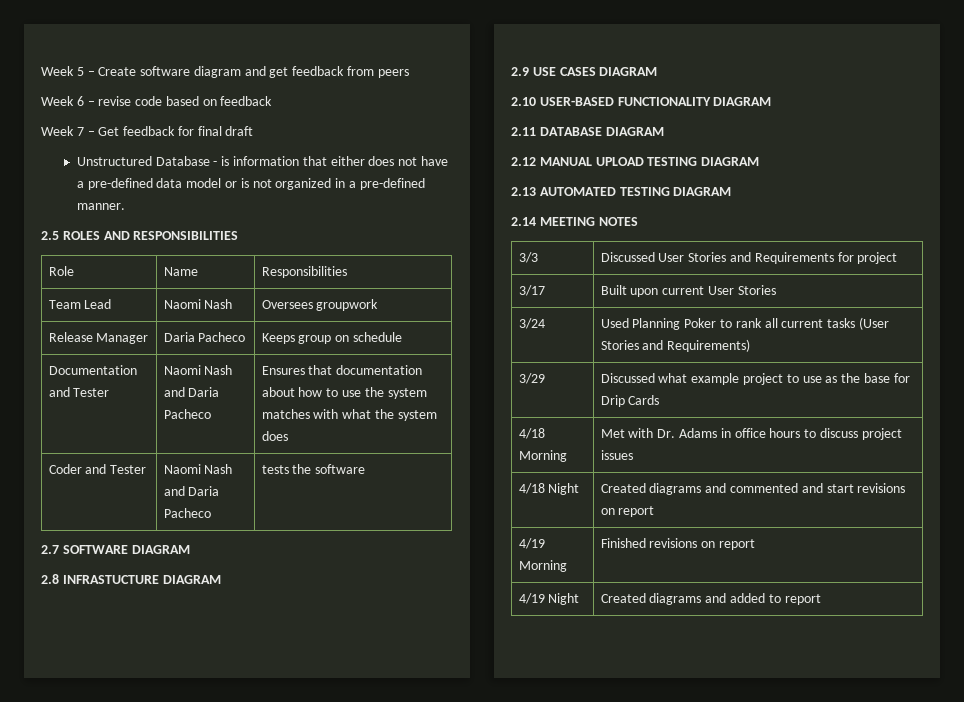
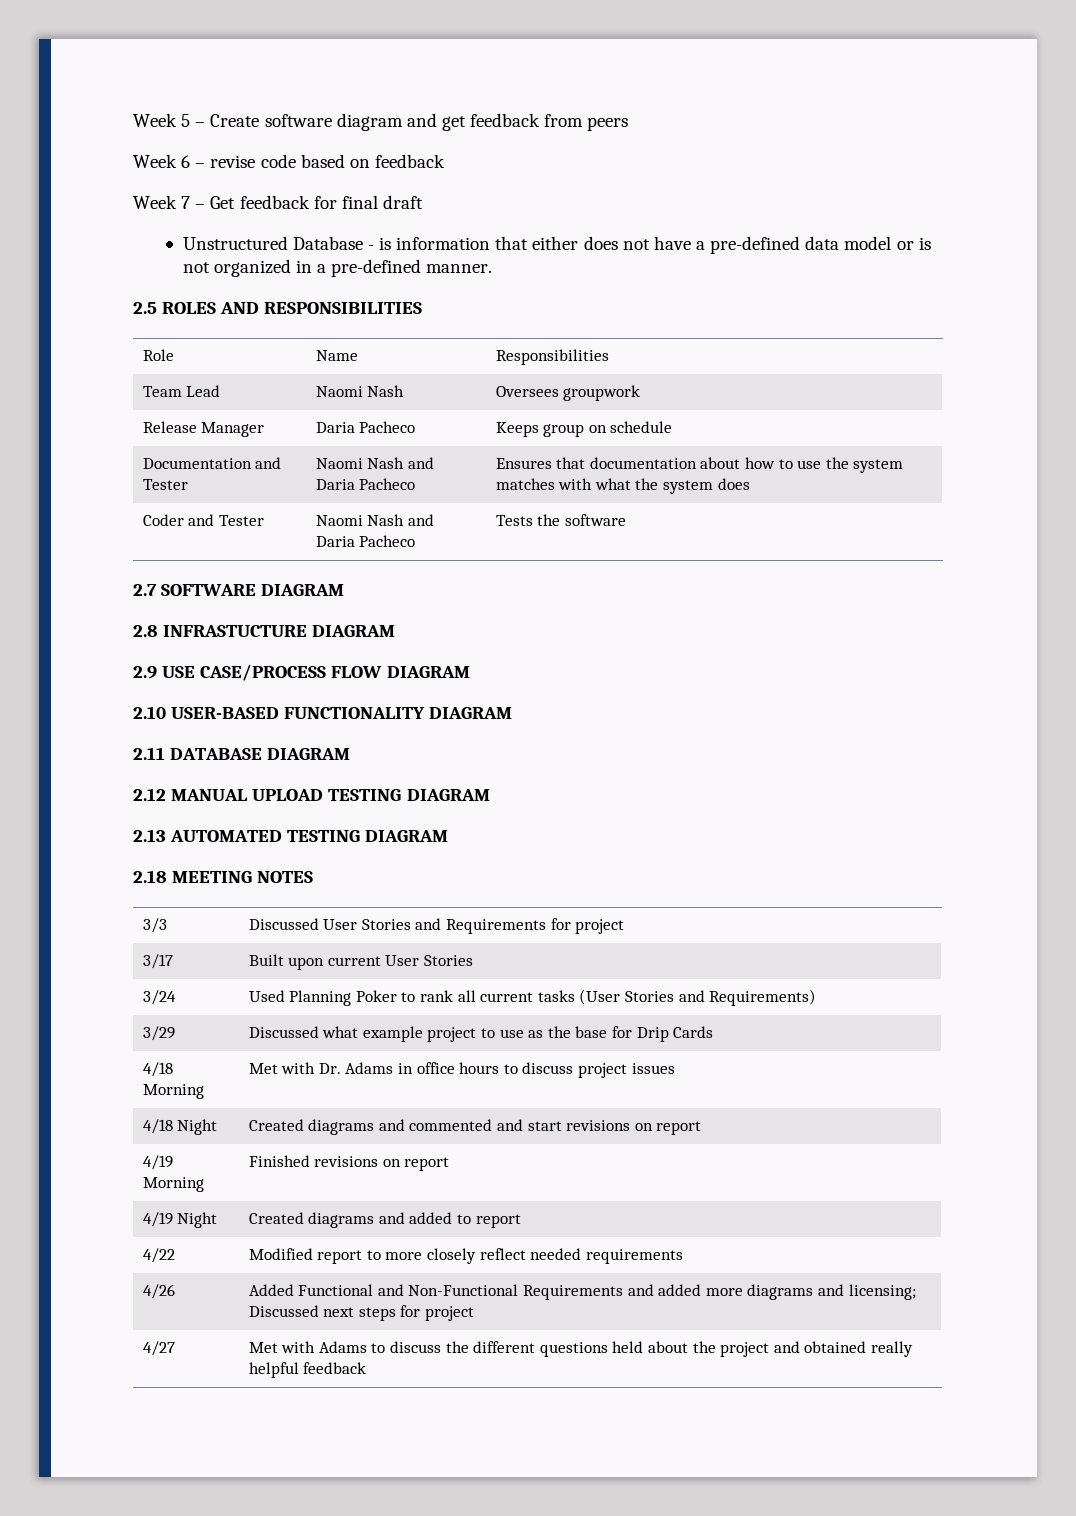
[261,465,289,474] tests -> [495,515,533,526] Tests
[559,67,596,76] CASES -> [200,664,383,681] CASE/PROCESS FLOW
[511,217,536,226] 2.14 -> [133,870,167,883] 2.18
(821, 599) none -> [142,1248,175,1263] [248,1248,683,1264] [142,1284,175,1299] [248,1284,916,1300] [248,1305,474,1321] [142,1341,175,1356] [248,1341,913,1357] [248,1362,367,1378] // 4/22 | Modified report to more closely reflect needed requirements // 4/26 | Added Functional and Non-Functional Requirements and added more diagrams and licensing; Discussed next steps for project // 4/27 | Met with Adams to discuss the different questions held about the project and obtained really helpful feedback

